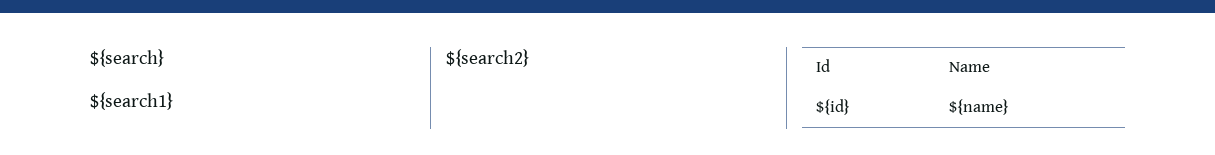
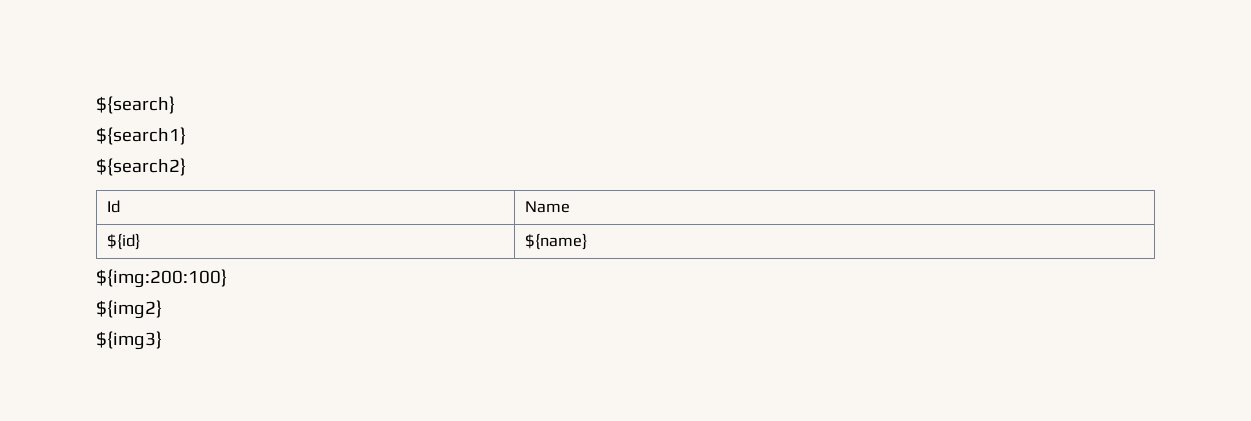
(1010, 107) none -> [96,269,227,288] [96,300,162,319] [96,331,162,350] // ${img:200:100} // ${img2} // ${img3}

